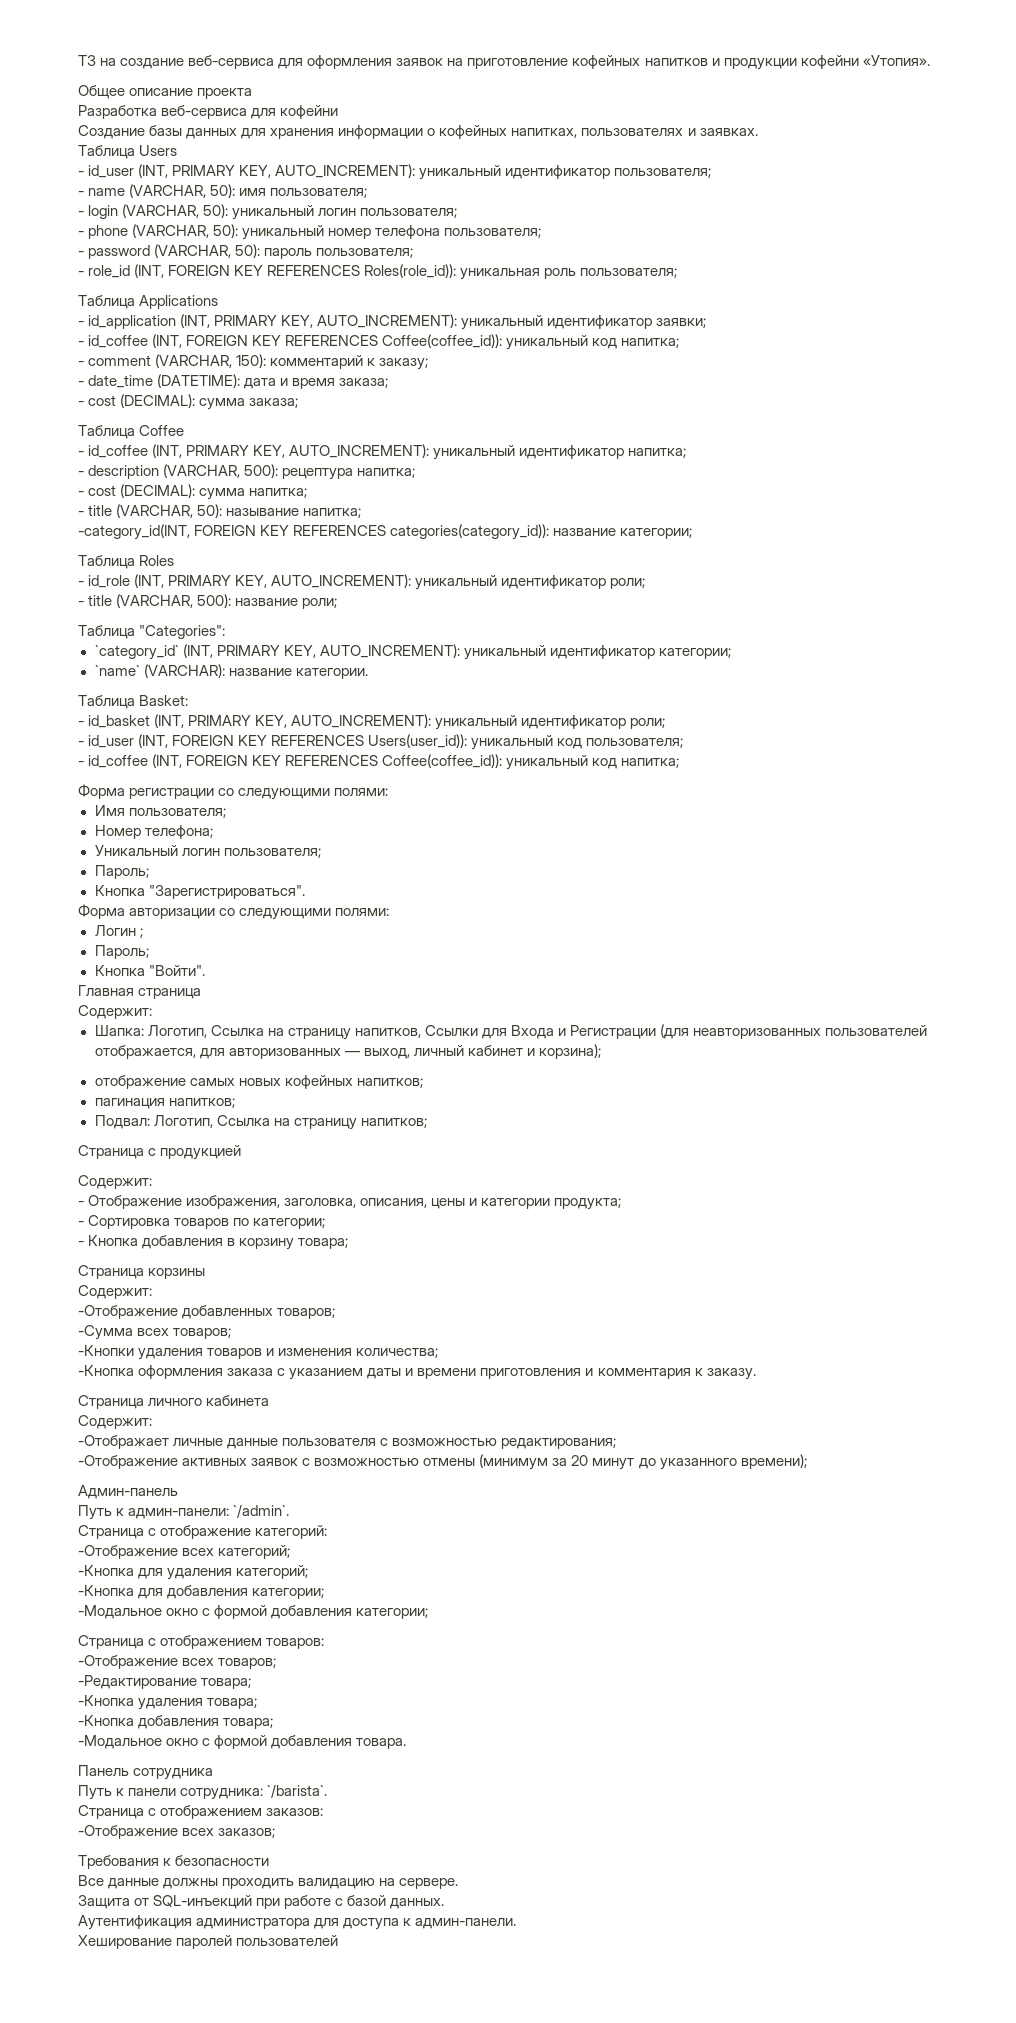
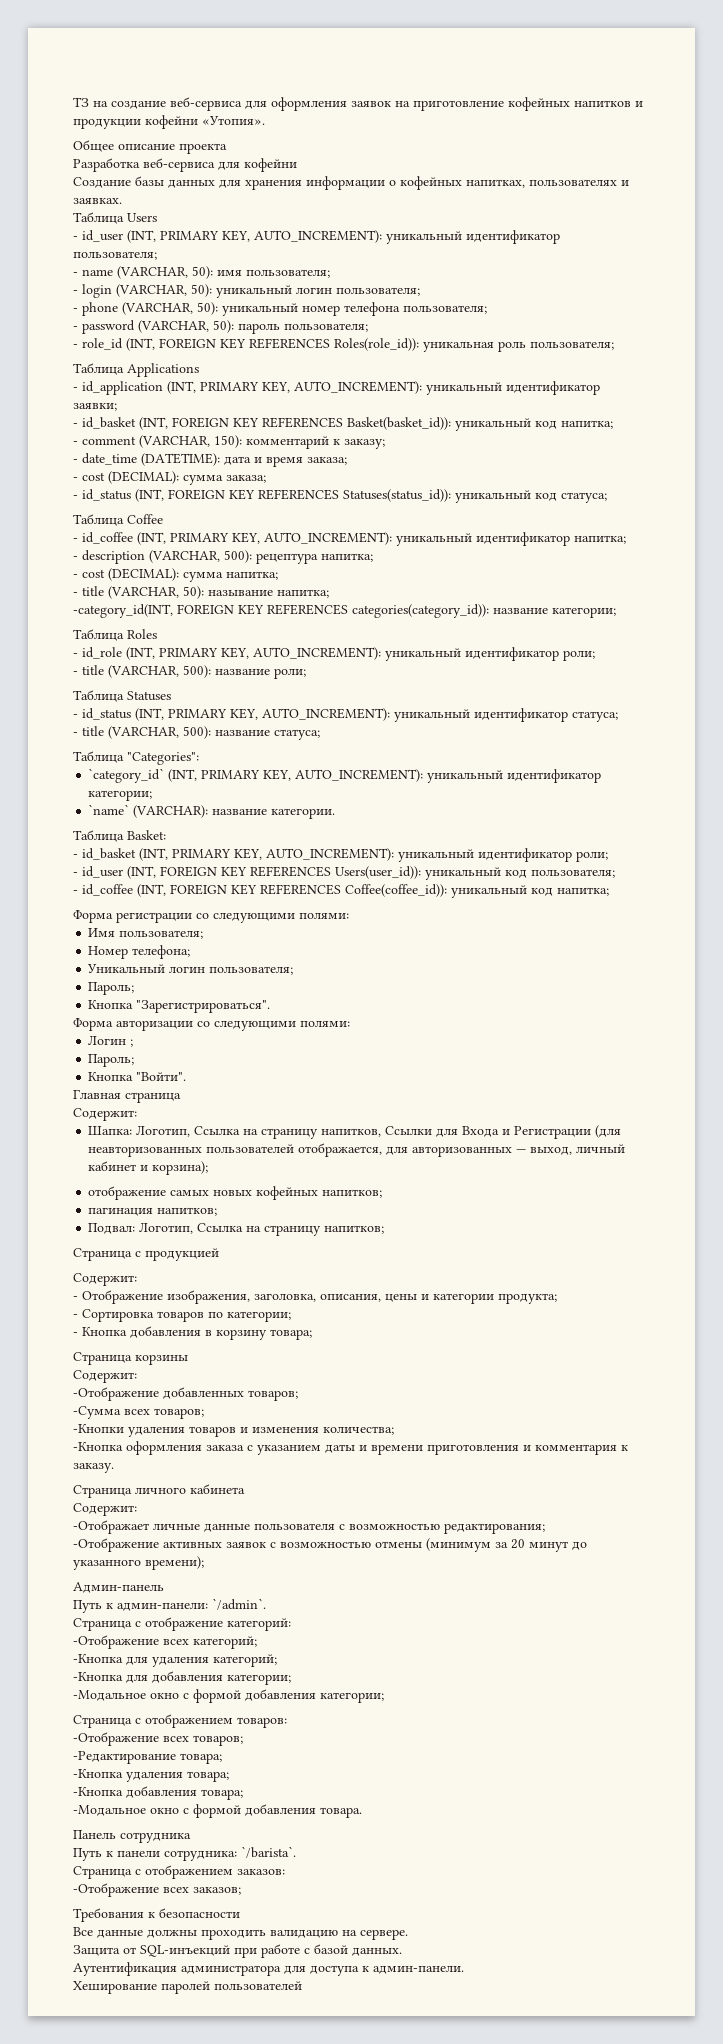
[88,334,503,348] id_coffee (INT, FOREIGN KEY REFERENCES Coffee(coffee_id)): -> [82,417,451,430] id_basket (INT, FOREIGN KEY REFERENCES Basket(basket_id)):
(299, 403) none -> [73,489,607,503] // - id_status (INT, FOREIGN KEY REFERENCES Statuses(status_id)): уникальный код статуса;
(338, 603) none -> [73,690,171,702] [73,708,618,722] [73,726,320,740] // Таблица Statuses // - id_status (INT, PRIMARY KEY, AUTO_INCREMENT): уникальный идентификатор статуса; // - title (VARCHAR, 500): название статуса;

